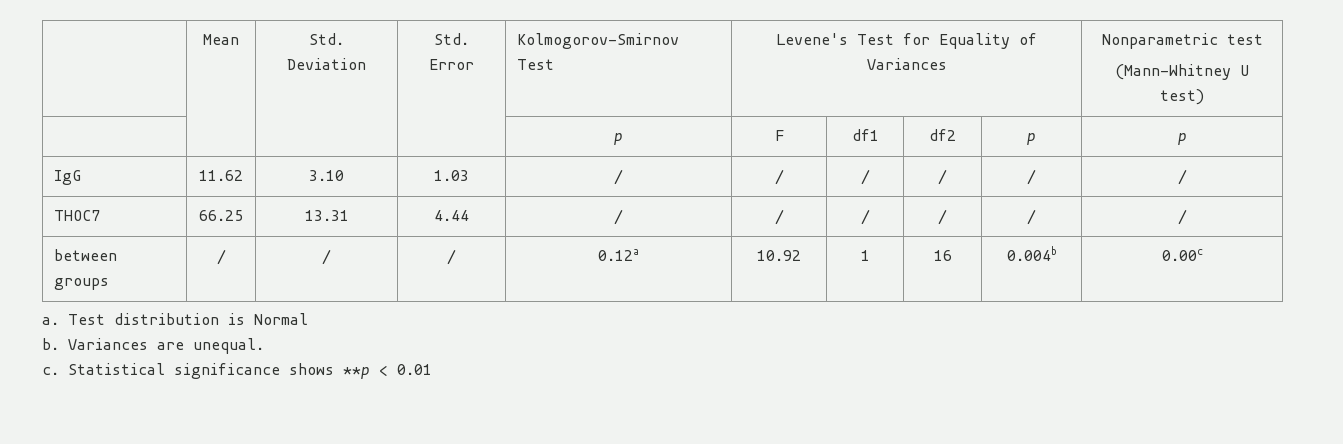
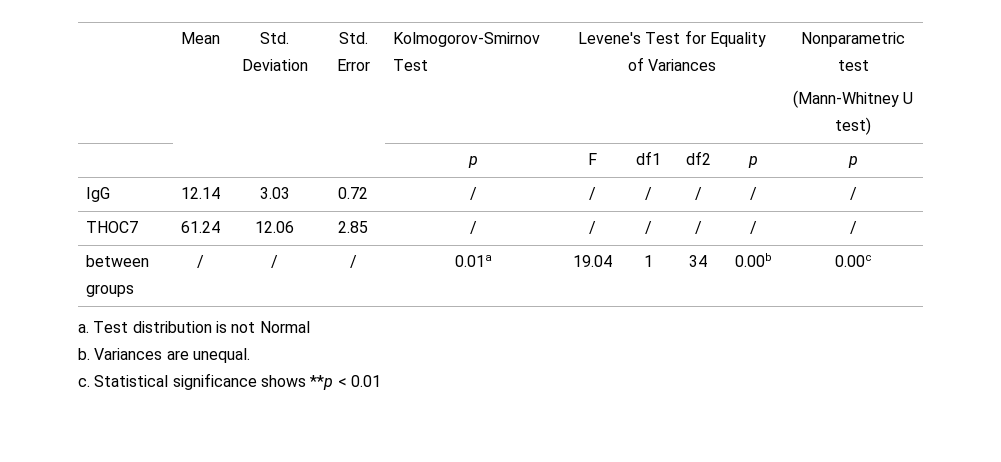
[199,170,243,181] [309,170,344,181] [434,170,470,181] 11.62 | 3.10 | 1.03 -> [181,187,220,199] [259,187,290,199] [338,187,368,199] 12.14 | 3.03 | 0.72
[199,210,243,221] [304,210,349,221] [434,210,470,221] 66.25 | 13.31 | 4.44 -> [181,221,220,233] [255,221,294,233] [338,221,368,233] 61.24 | 12.06 | 2.85
[598,249,639,261] [757,250,801,261] [860,250,870,261] [933,250,952,261] [1006,246,1057,261] 0.12a | 10.92 | 1 | 16 | 0.004b -> [454,255,492,267] [572,255,612,267] [644,255,653,267] [689,255,707,267] [734,253,772,267] 0.01a | 19.04 | 1 | 34 | 0.00b
(245, 319) none -> [231,322,256,333] not

